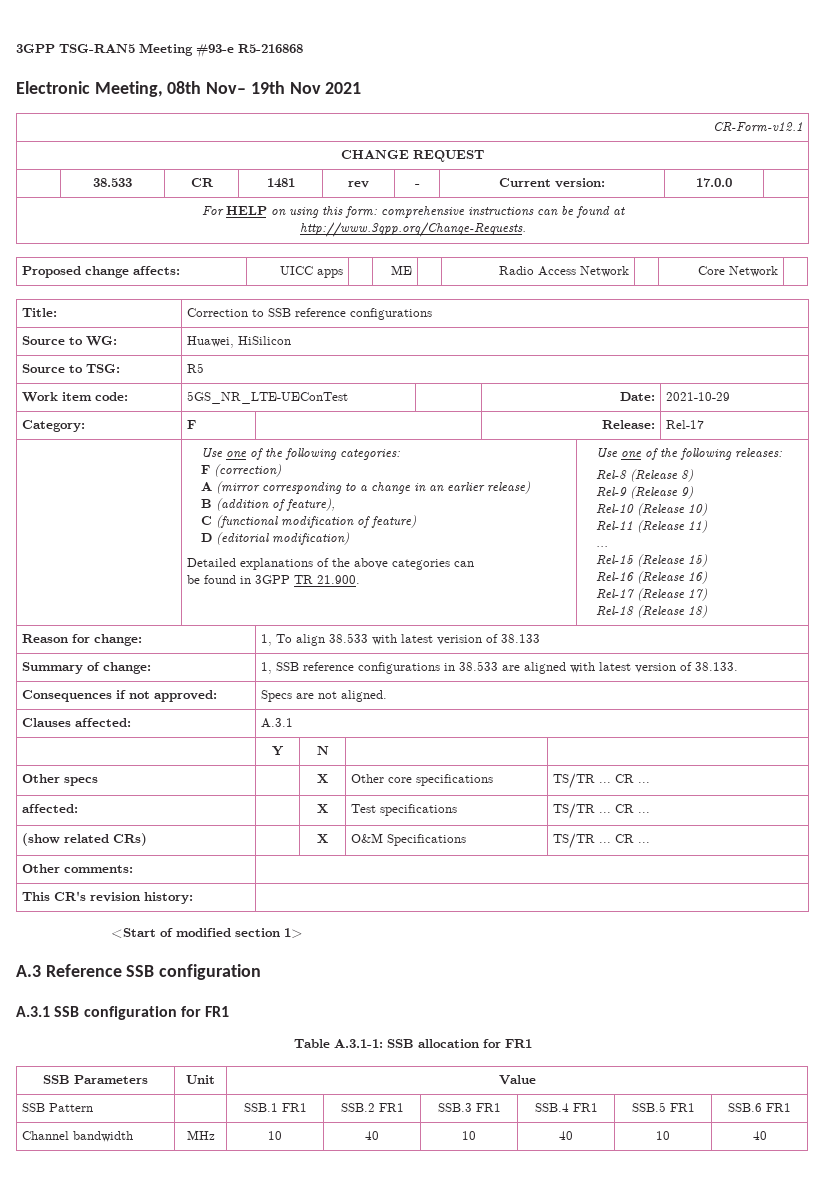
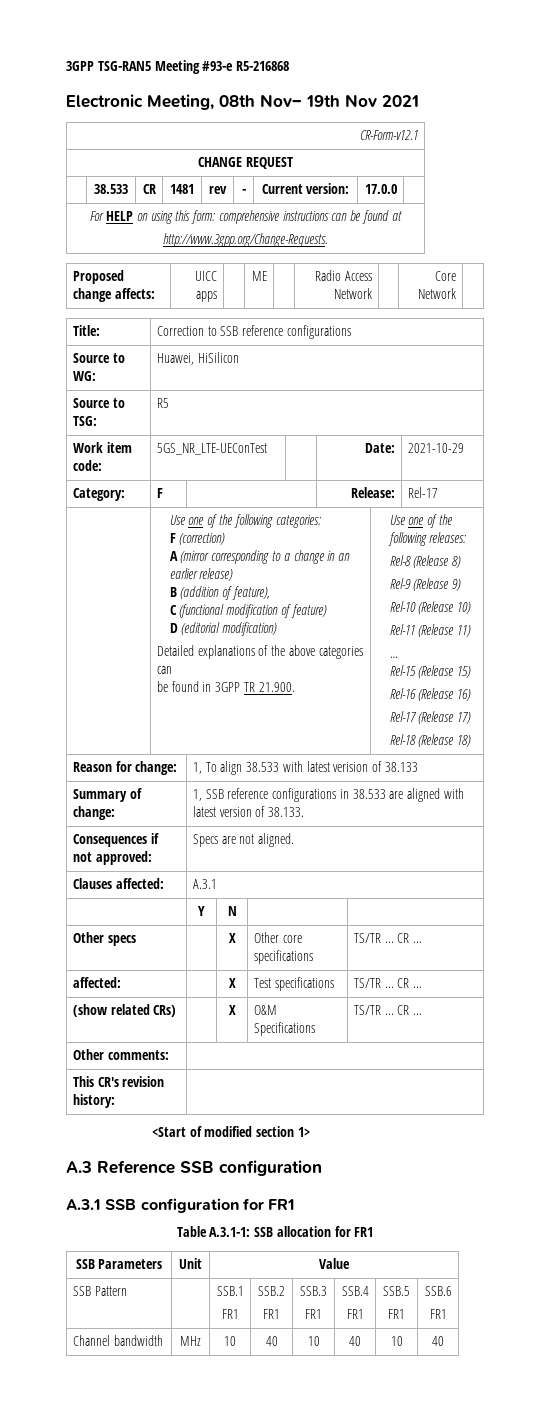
(278, 1107) none -> (244, 1291) //
(375, 1107) none -> (285, 1291) //
(472, 1107) none -> (327, 1291) //
(569, 1107) none -> (369, 1291) //
(666, 1107) none -> (410, 1291) //
(762, 1107) none -> (452, 1291) //

